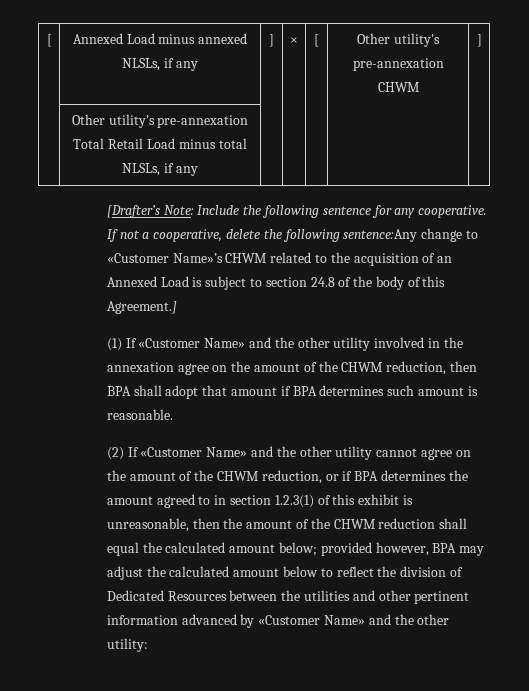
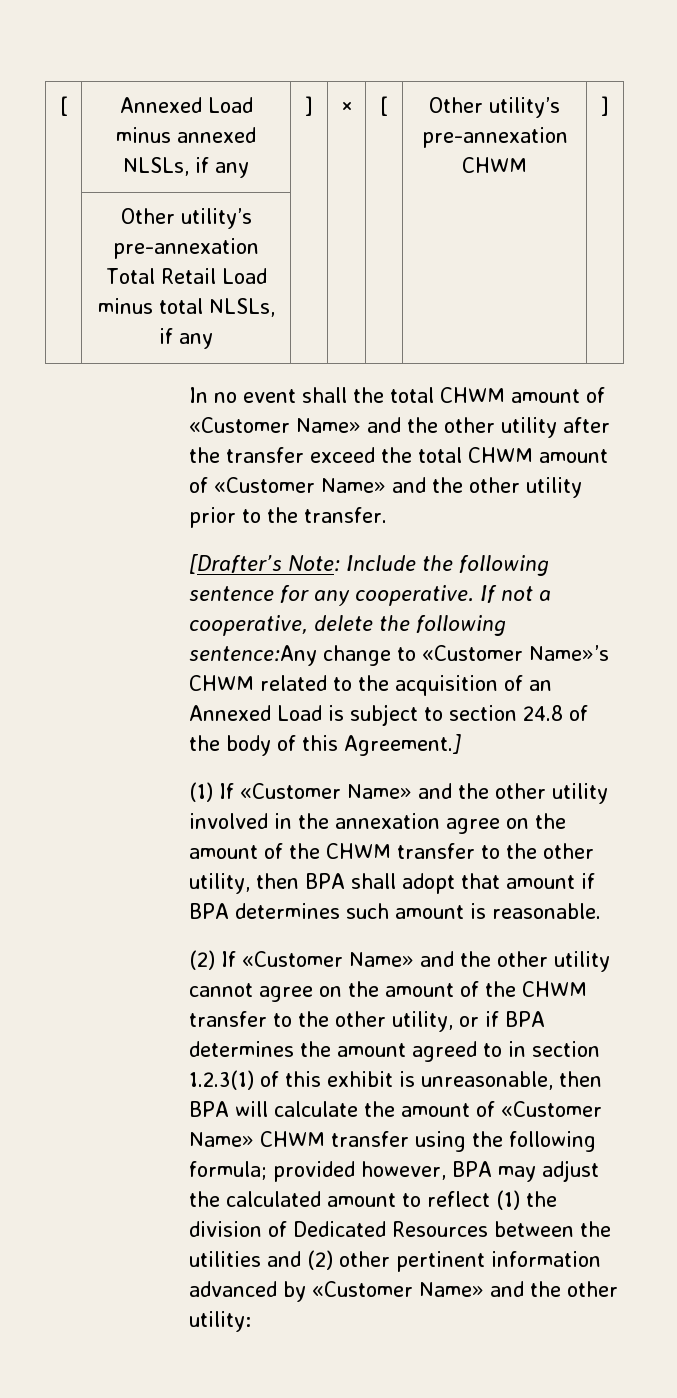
(198, 171) none -> [189,387,606,403] [189,417,611,438] [189,447,609,463] [189,477,583,498] [189,507,388,528] // In no event shall the total CHWM amount of «Customer Name» and the other utility after the transfer exceed the total CHWM amount of «Customer Name» and the other utility prior to the transfer.
[386,361,447,375] reduction, -> [397,843,595,859] [189,873,251,894] transfer to the other utility,
[261,470,322,484] reduction, -> [189,1011,454,1032] transfer to the other utility,
[223,518,468,529] [106,542,317,556] the amount of the CHWM reduction shall equal the calculated amount below; -> [189,1101,603,1117] [189,1131,597,1152] [189,1161,268,1180] BPA will calculate the amount of «Customer Name» CHWM transfer using the following formula;
[282,566,318,577] below -> (397, 1200) none
(374, 571) none -> [496,1190,521,1210] (1)
(375, 595) none -> [307,1250,334,1270] (2)

